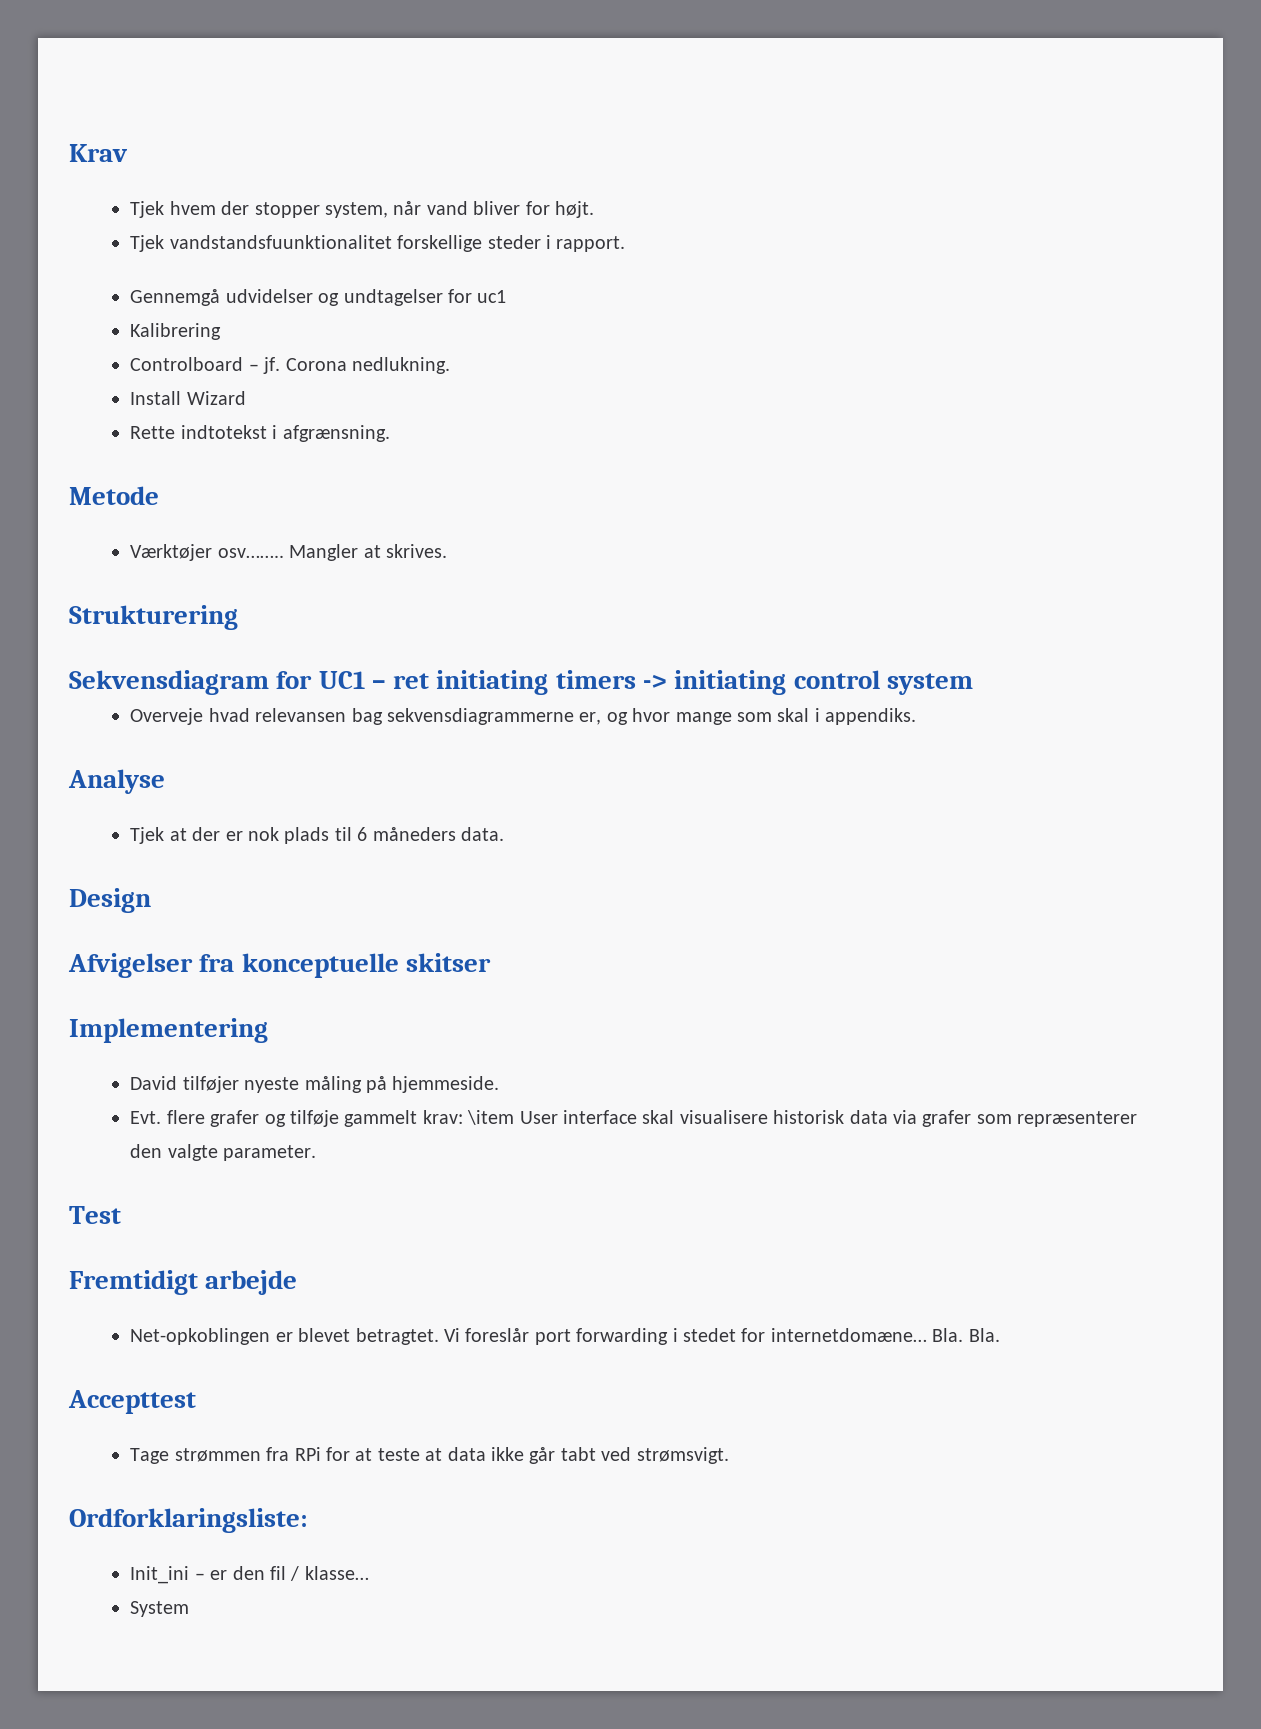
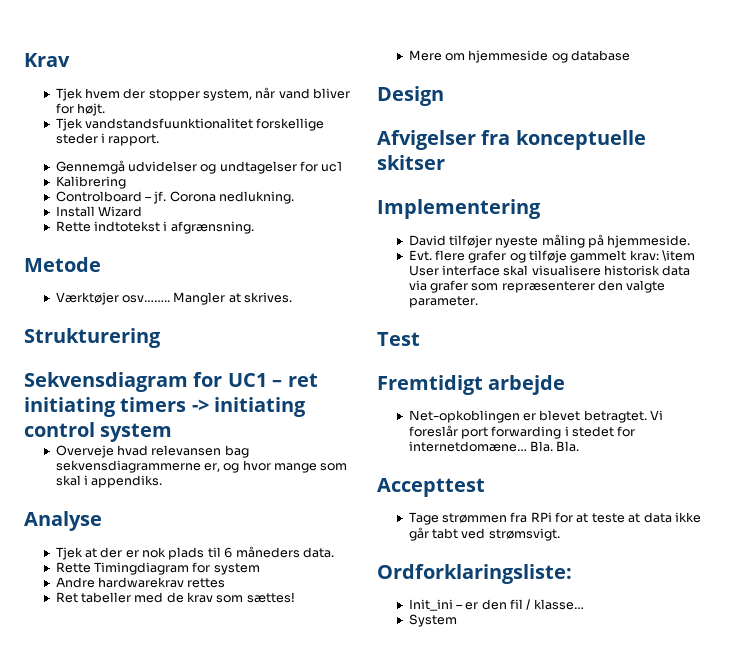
(505, 834) none -> [55,562,260,575] [55,577,226,588] [55,592,295,603] [408,50,631,63] // Rette Timingdiagram for system // Andre hardwarekrav rettes // Ret tabeller med de krav som sættes! // Mere om hjemmeside og database

